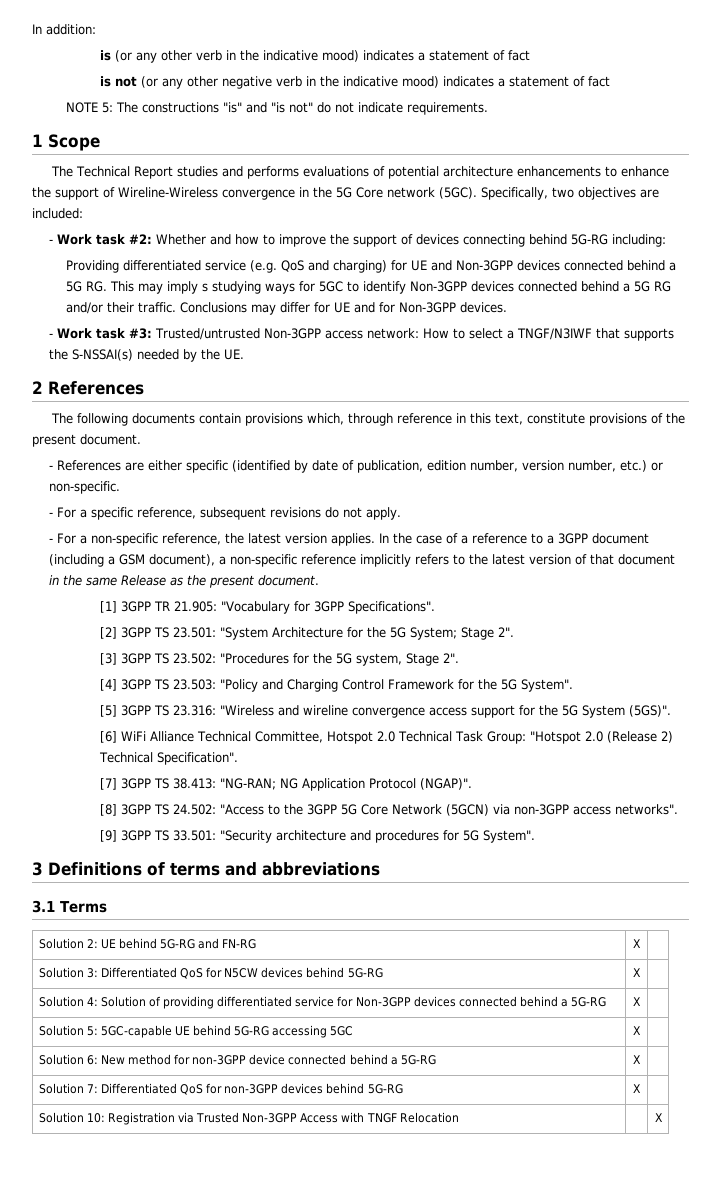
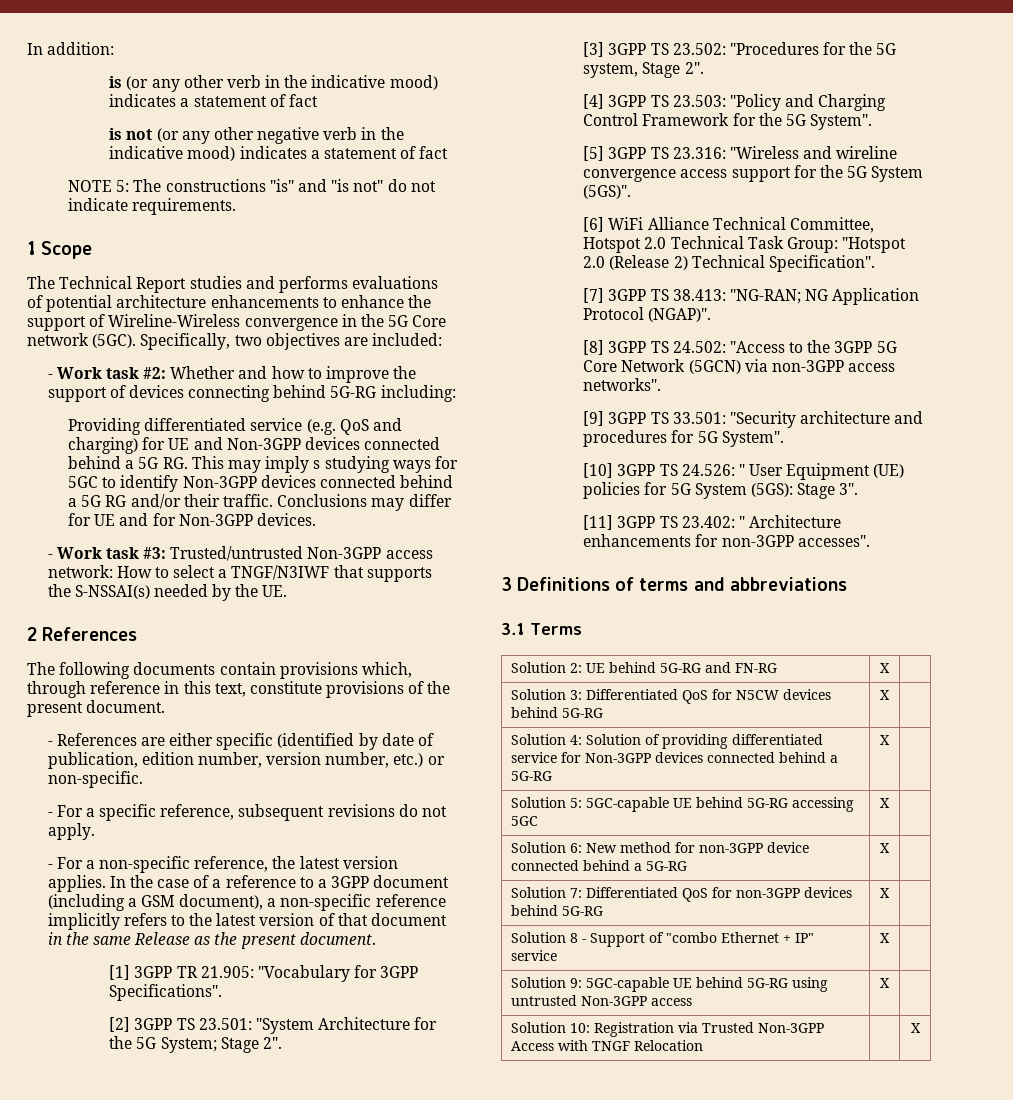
(536, 836) none -> [583,463,905,480] [583,482,859,499] [583,515,842,530] [583,534,870,547] // [10] 3GPP TS 24.526: " User Equipment (UE) policies for 5G System (5GS): Stage 3". // [11] 3GPP TS 23.402: " Architecture enhancements for non-3GPP accesses".
(641, 1088) none -> [511,932,815,947] [511,950,558,961] [880,933,890,943] [511,977,829,992] [511,995,693,1006] [880,978,890,988] // Solution 8 - Support of "combo Ethernet + IP" service | X | // Solution 9: 5GC-capable UE behind 5G-RG using untrusted Non-3GPP access | X |

